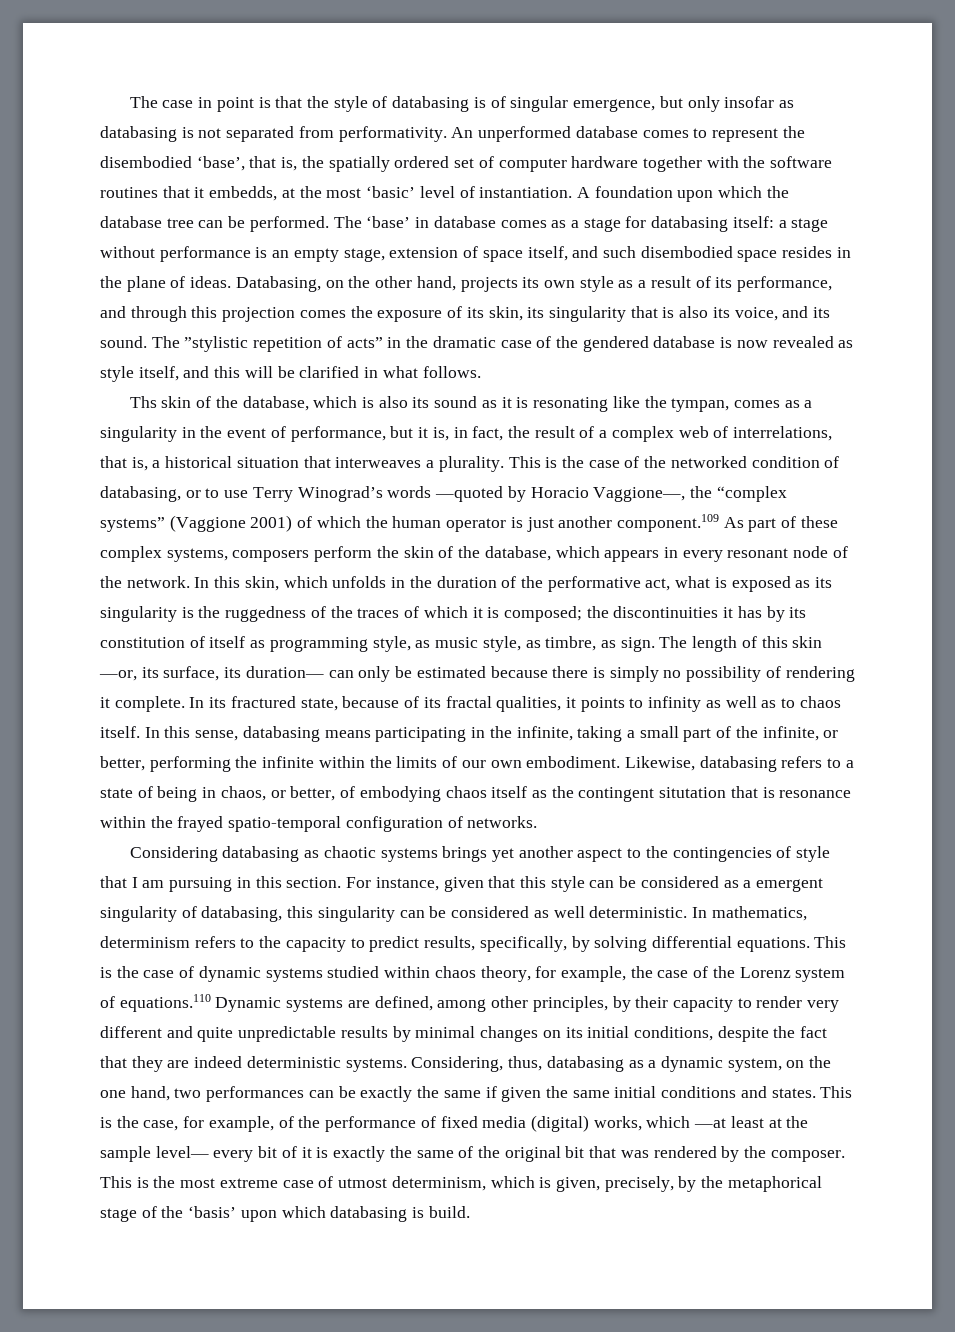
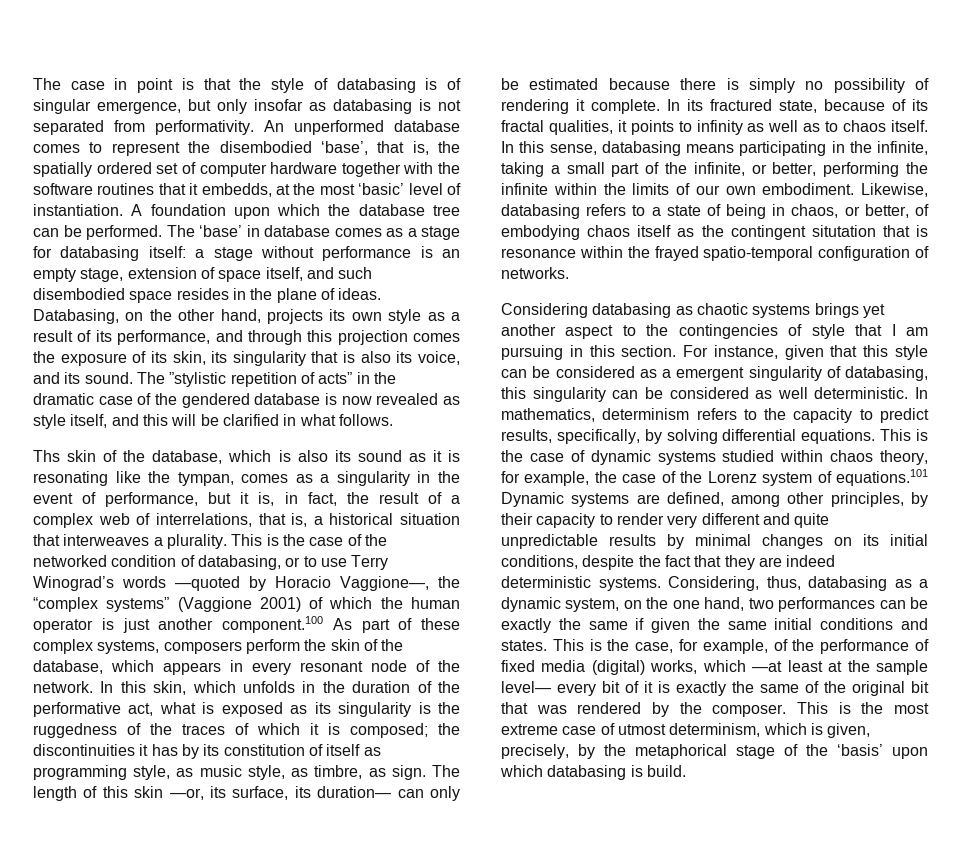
[616,514,719,532] component.109 -> [222,616,323,633] component.100
[119,994,211,1012] equations.110 -> [836,469,928,486] equations.101

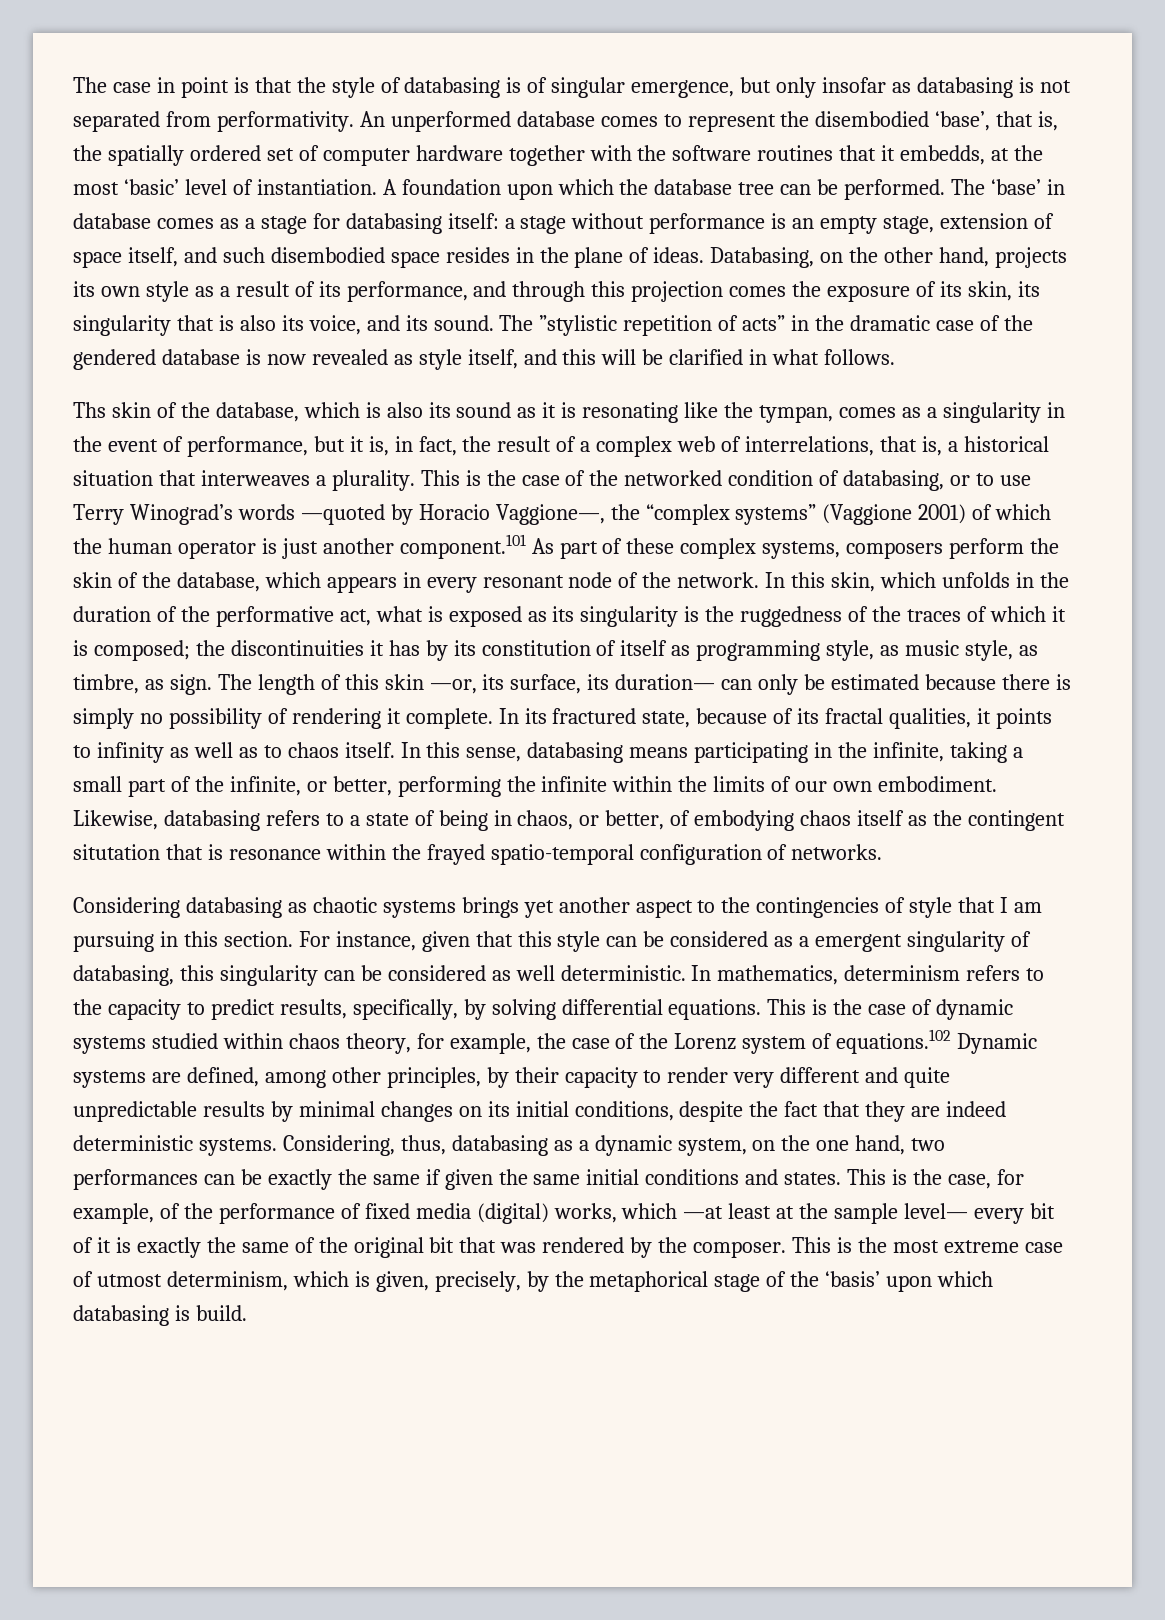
[222,616,323,633] component.100 -> [399,534,526,559] component.101
[836,469,928,486] equations.101 -> [836,1029,952,1054] equations.102

